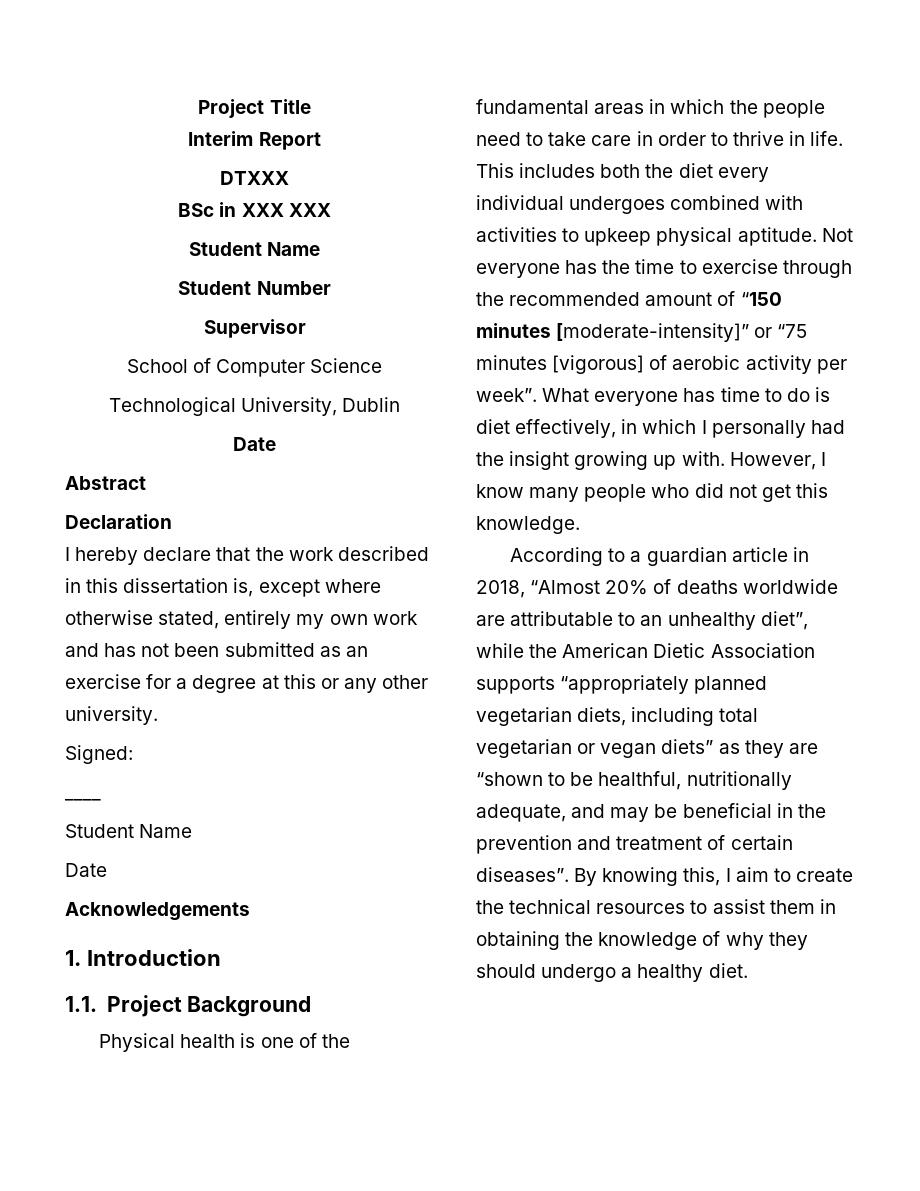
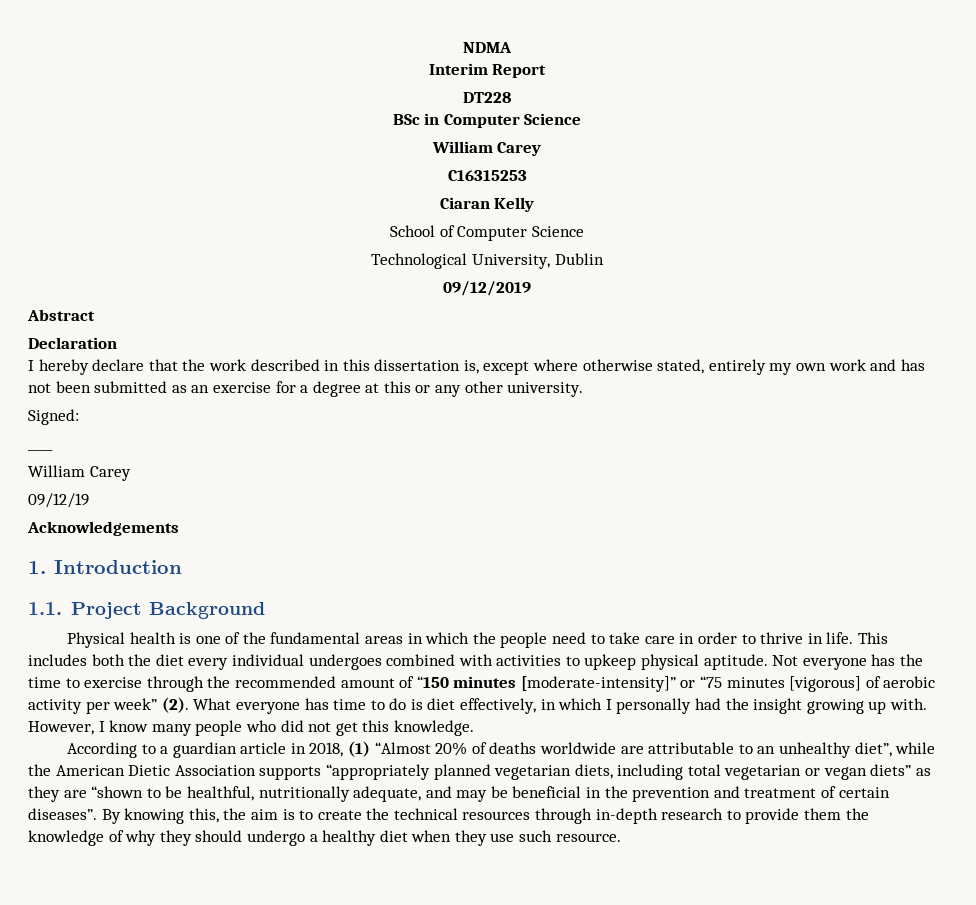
[198,99,311,118] Project Title -> [463,42,512,53] NDMA
[220,171,289,185] DTXXX -> [463,92,511,103] DT228
[241,203,331,217] [188,242,321,256] [178,281,331,295] [203,319,306,338] XXX XXX // Student Name // Student Number // Supervisor -> [443,113,582,128] [431,141,542,156] [447,170,527,181] [439,197,535,212] Computer Science // William Carey // C16315253 // Ciaran Kelly
[233,437,276,451] Date -> [443,281,531,296] 09/12/2019
[65,824,193,838] [65,863,107,877] Student Name // Date -> [28,465,131,481] [28,493,89,508] William Carey // 09/12/19
[476,388,537,402] week”. -> [113,697,189,713] week” (2).
(525, 589) none -> [348,741,371,757] (1)
[725,867,769,882] I aim -> [223,808,295,820] the aim is
[690,899,836,914] [476,931,560,950] to assist them in obtaining -> [535,808,842,824] through in-depth research to provide them
[708,963,748,978] diet. -> [379,830,621,846] diet when they use such resource.

